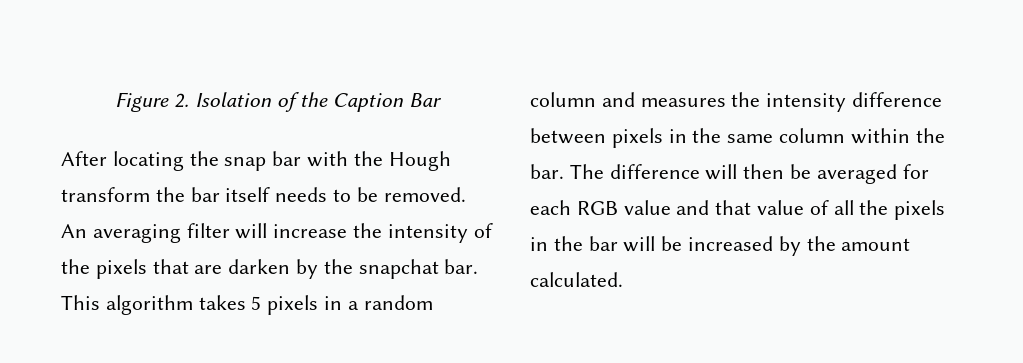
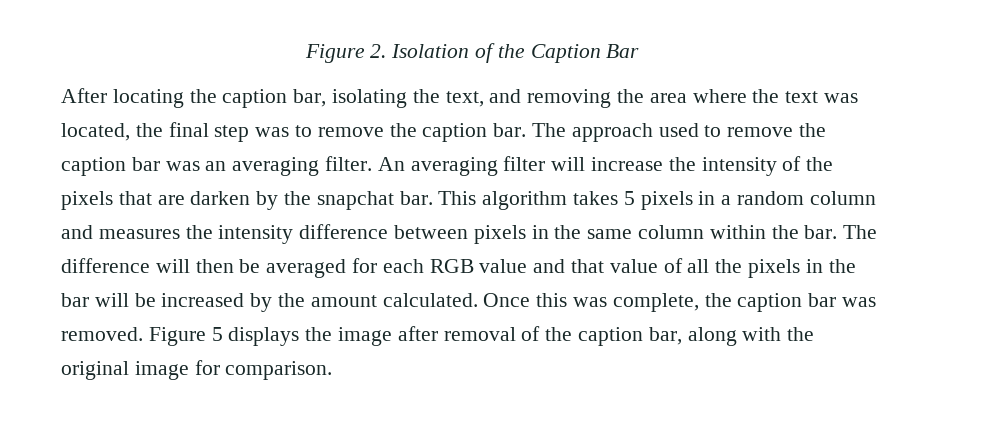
[224,151,451,171] [61,187,466,202] snap bar with the Hough transform the bar itself needs to be removed. -> [222,89,859,108] [61,122,827,142] [61,156,373,176] caption bar, isolating the text, and removing the area where the text was located, the final step was to remove the caption bar. The approach used to remove the caption bar was an averaging filter.
(623, 279) none -> [483,293,877,312] [61,326,815,346] [61,360,333,380] Once this was complete, the caption bar was removed. Figure 5 displays the image after removal of the caption bar, along with the original image for comparison.

